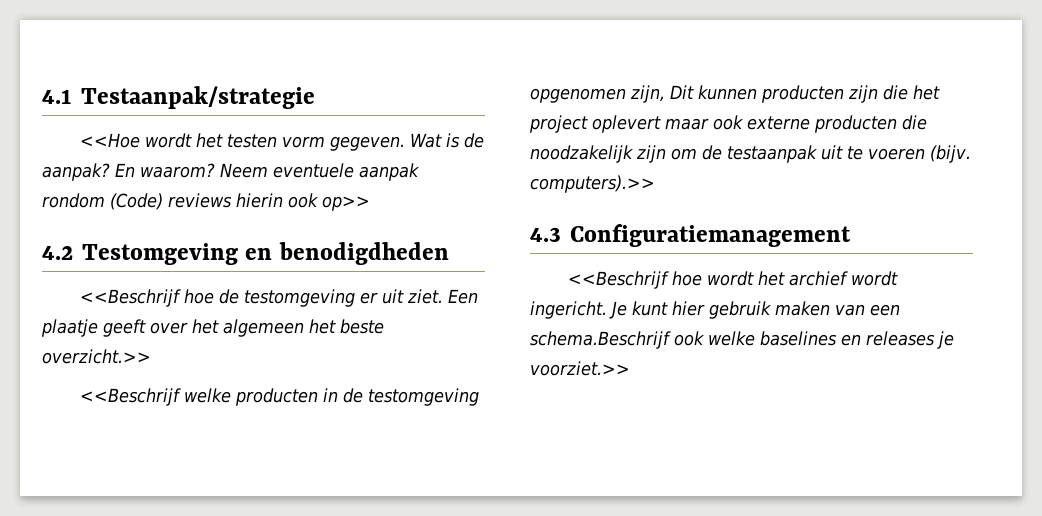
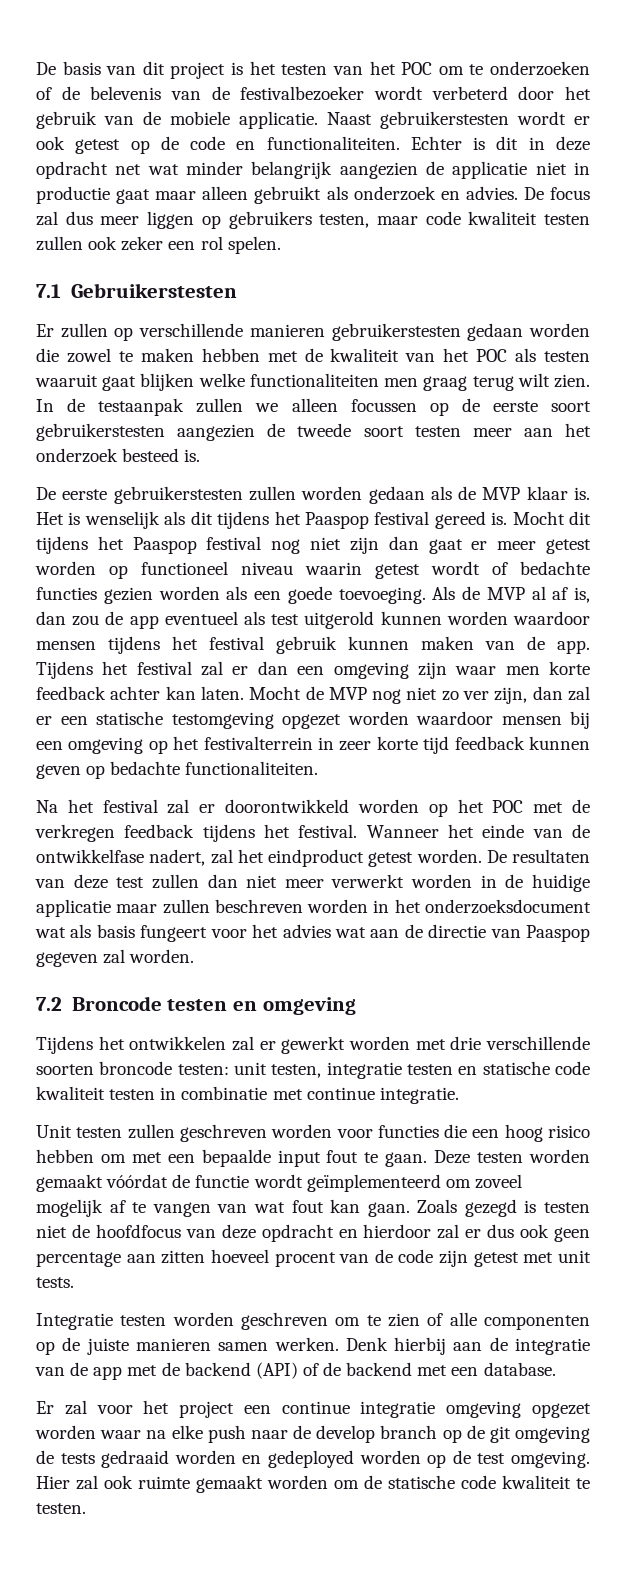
[42,86,315,109] [79,133,485,151] [42,163,419,181] [42,193,370,211] [42,242,449,265] [79,289,478,307] [41,319,384,337] [42,349,151,364] [79,388,479,406] [530,85,940,103] [529,115,927,133] [530,145,971,163] [530,175,655,193] [530,224,851,247] [567,271,898,289] [530,301,900,319] [530,331,954,349] [530,361,630,376] 4.1 Testaanpak/strategie // <<Hoe wordt het testen vorm gegeven. Wat is de aanpak? En waarom? Neem eventuele aanpak rondom (Code) reviews hierin ook op>> // 4.2 Testomgeving en benodigdheden // <<Beschrijf hoe de testomgeving er uit ziet. Een plaatje geeft over het algemeen het beste overzicht.>> // <<Beschrijf welke producten in de testomgeving opgenomen zijn, Dit kunnen producten zijn die het project oplevert maar ook externe producten die noodzakelijk zijn om de testaanpak uit te voeren (bijv. computers).>> // 4.3 Configuratiemanagement // <<Beschrijf hoe wordt het archief wordt ingericht. Je kunt hier gebruik maken van een schema.Beschrijf ook welke baselines en releases je voorziet.>> -> [36,61,590,79] [36,86,591,101] [36,111,590,129] [36,136,590,154] [36,161,590,179] [36,186,591,204] [36,211,590,229] [36,236,281,254] [36,283,237,298] [36,323,590,341] [36,348,590,363] [35,373,590,391] [36,398,592,416] [36,423,591,441] [36,448,201,463] [36,486,590,504] [36,511,592,529] [36,536,591,554] [35,561,590,579] [36,586,590,604] [36,611,590,629] [36,636,590,654] [36,661,590,679] [36,686,590,704] [36,711,590,729] [36,736,590,754] [36,761,319,779] [36,799,591,817] [35,824,590,842] [36,849,590,867] [35,874,590,892] [36,899,591,917] [35,924,591,942] [36,949,195,967] [36,996,356,1015] [36,1036,591,1054] [36,1061,590,1079] [36,1086,459,1104] [36,1124,591,1142] [36,1149,590,1167] [36,1174,522,1192] [36,1199,590,1217] [36,1224,590,1242] [36,1249,591,1267] [36,1277,74,1288] [36,1312,590,1330] [36,1337,591,1355] [35,1362,556,1380] [36,1400,591,1418] [35,1425,590,1443] [36,1450,591,1468] [36,1475,590,1493] [36,1503,86,1514] De basis van dit project is het testen van het POC om te onderzoeken of de belevenis van de festivalbezoeker wordt verbeterd door het gebruik van de mobiele applicatie. Naast gebruikerstesten wordt er ook getest op de code en functionaliteiten. Echter is dit in deze opdracht net wat minder belangrijk aangezien de applicatie niet in productie gaat maar alleen gebruikt als onderzoek en advies. De focus zal dus meer liggen op gebruikers testen, maar code kwaliteit testen zullen ook zeker een rol spelen. // 7.1 Gebruikerstesten // Er zullen op verschillende manieren gebruikerstesten gedaan worden die zowel te maken hebben met de kwaliteit van het POC als testen waaruit gaat blijken welke functionaliteiten men graag terug wilt zien. In de testaanpak zullen we alleen focussen op de eerste soort gebruikerstesten aangezien de tweede soort testen meer aan het onderzoek besteed is. // De eerste gebruikerstesten zullen worden gedaan als de MVP klaar is. Het is wenselijk als dit tijdens het Paaspop festival gereed is. Mocht dit tijdens het Paaspop festival nog niet zijn dan gaat er meer getest worden op functioneel niveau waarin getest wordt of bedachte functies gezien worden als een goede toevoeging. Als de MVP al af is, dan zou de app eventueel als test uitgerold kunnen worden waardoor mensen tijdens het festival gebruik kunnen maken van de app. Tijdens het festival zal er dan een omgeving zijn waar men korte feedback achter kan laten. Mocht de MVP nog niet zo ver zijn, dan zal er een statische testomgeving opgezet worden waardoor mensen bij een omgeving op het festivalterrein in zeer korte tijd feedback kunnen geven op bedachte functionaliteiten. // Na het festival zal er doorontwikkeld worden op het POC met de verkregen feedback tijdens het festival. Wanneer het einde van de ontwikkelfase nadert, zal het eindproduct getest worden. De resultaten van deze test zullen dan niet meer verwerkt worden in de huidige applicatie maar zullen beschreven worden in het onderzoeksdocument wat als basis fungeert voor het advies wat aan de directie van Paaspop gegeven zal worden. // 7.2 Broncode testen en omgeving // Tijdens het ontwikkelen zal er gewerkt worden met drie verschillende soorten broncode testen: unit testen, integratie testen en statische code kwaliteit testen in combinatie met continue integratie. // Unit testen zullen geschreven worden voor functies die een hoog risico hebben om met een bepaalde input fout te gaan. Deze testen worden gemaakt vóórdat de functie wordt geïmplementeerd om zoveel mogelijk af te vangen van wat fout kan gaan. Zoals gezegd is testen niet de hoofdfocus van deze opdracht en hierdoor zal er dus ook geen percentage aan zitten hoeveel procent van de code zijn getest met unit tests. // Integratie testen worden geschreven om te zien of alle componenten op de juiste manieren samen werken. Denk hierbij aan de integratie van de app met de backend (API) of de backend met een database. // Er zal voor het project een continue integratie omgeving opgezet worden waar na elke push naar de develop branch op de git omgeving de tests gedraaid worden en gedeployed worden op de test omgeving. Hier zal ook ruimte gemaakt worden om de statische code kwaliteit te testen.

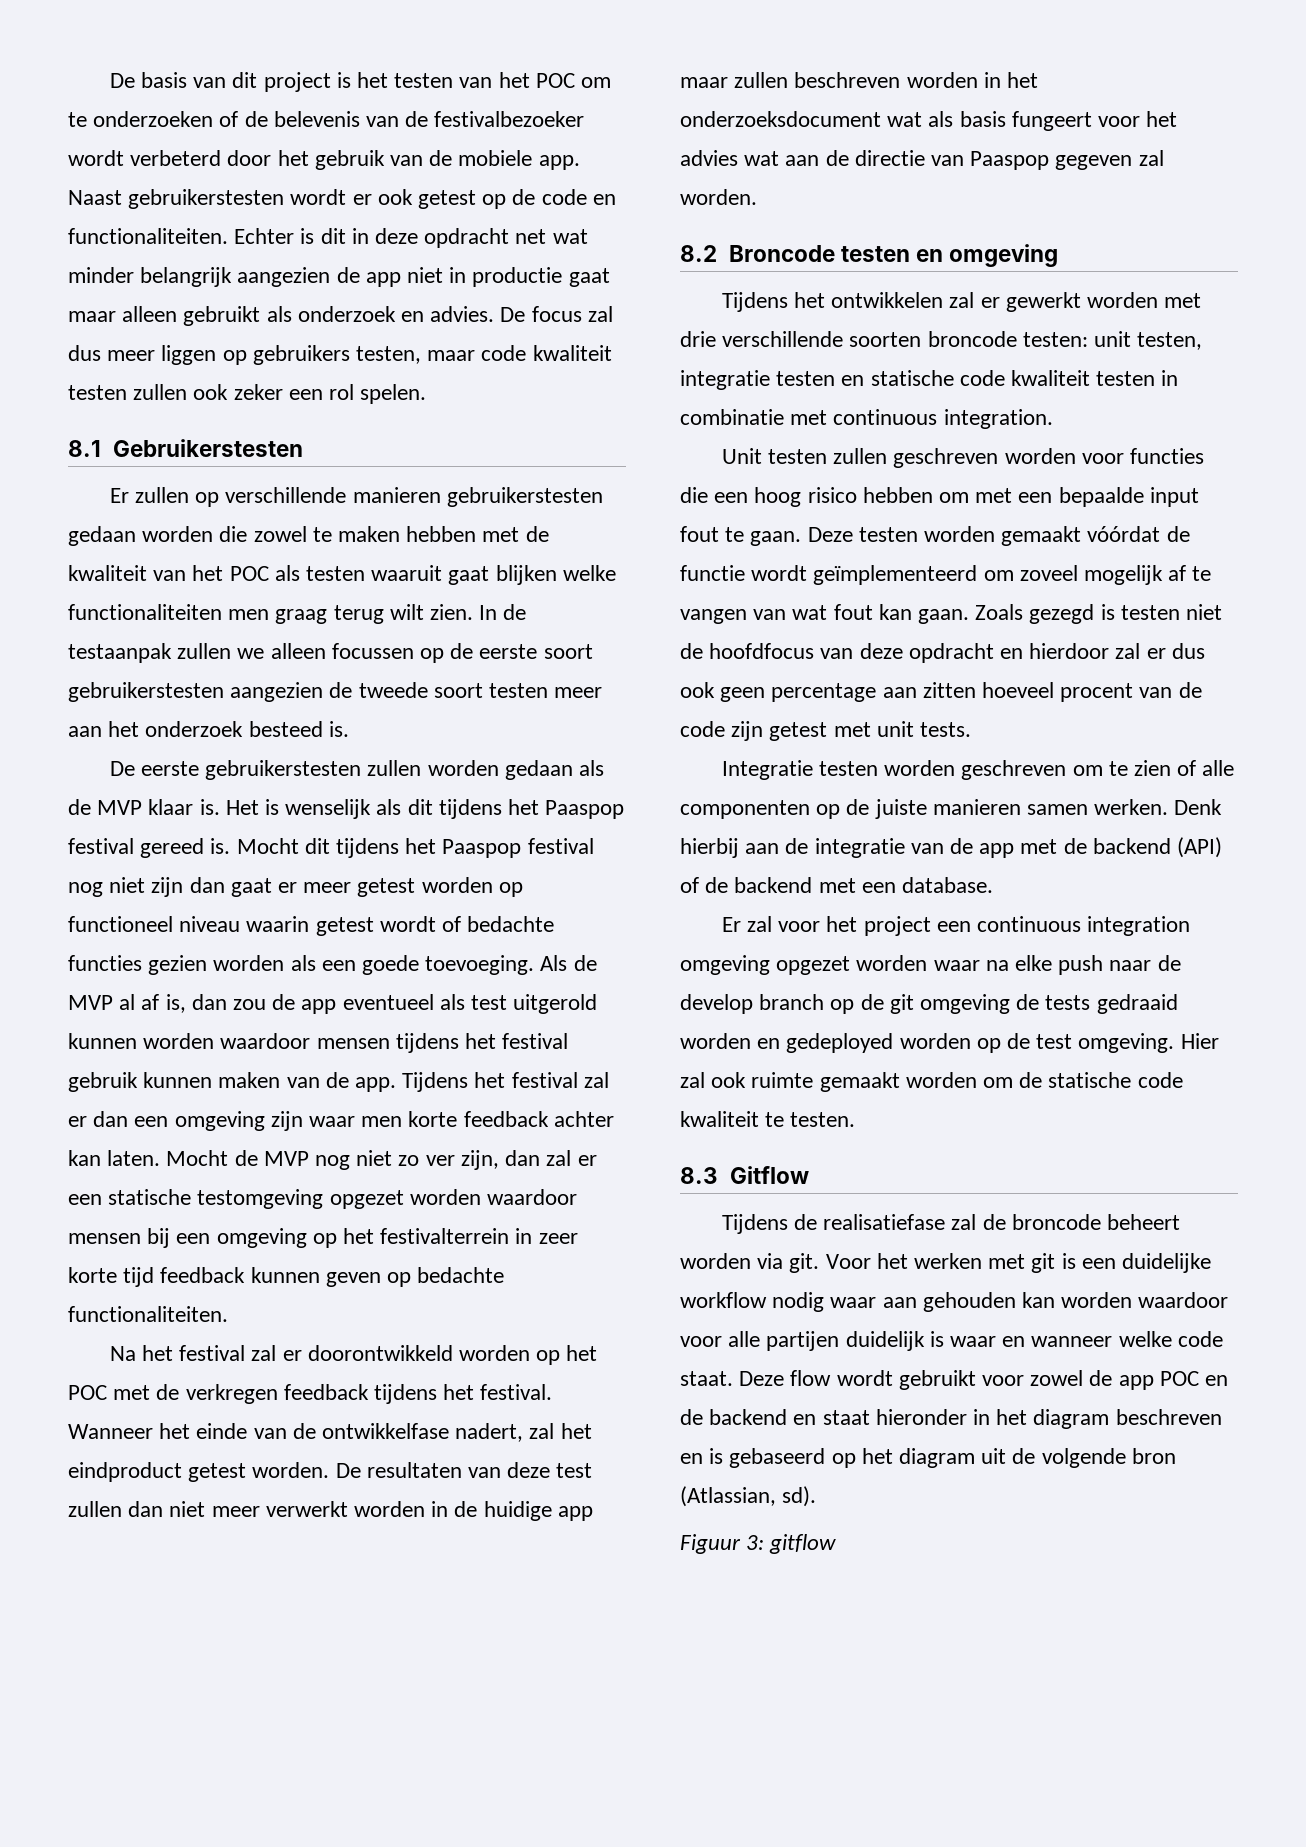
[239,111,318,129] applicatie. -> [538,155,580,170] app.
[452,161,528,179] applicatie -> [365,272,401,287] app
[36,284,61,298] 7.1 -> [68,440,101,457] 8.1
[36,899,111,917] applicatie -> [557,1506,593,1521] app
[36,997,62,1011] 7.2 -> [680,245,717,262] 8.2
[306,1087,459,1104] continue integratie. -> [833,409,1053,429] continuous integration.
[281,1401,436,1418] continue integratie -> [976,916,1191,936] continuous integration
(86, 1508) none -> [680,1166,809,1184] [721,1214,1180,1234] [680,1253,1212,1273] [680,1292,1229,1312] [680,1331,1223,1351] [680,1370,1229,1390] [680,1409,1222,1429] [680,1448,1176,1468] [680,1486,817,1507] [680,1534,837,1554] // 8.3 Gitflow // Tijdens de realisatiefase zal de broncode beheert worden via git. Voor het werken met git is een duidelijke workflow nodig waar aan gehouden kan worden waardoor voor alle partijen duidelijk is waar en wanneer welke code staat. Deze flow wordt gebruikt voor zowel de app POC en de backend en staat hieronder in het diagram beschreven en is gebaseerd op het diagram uit de volgende bron (Atlassian, sd). // Figuur 3: gitflow

